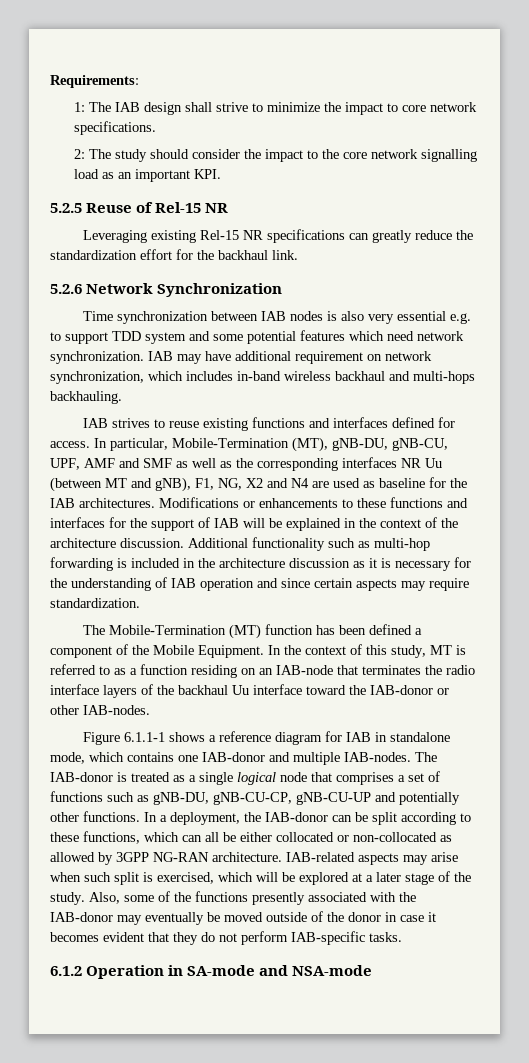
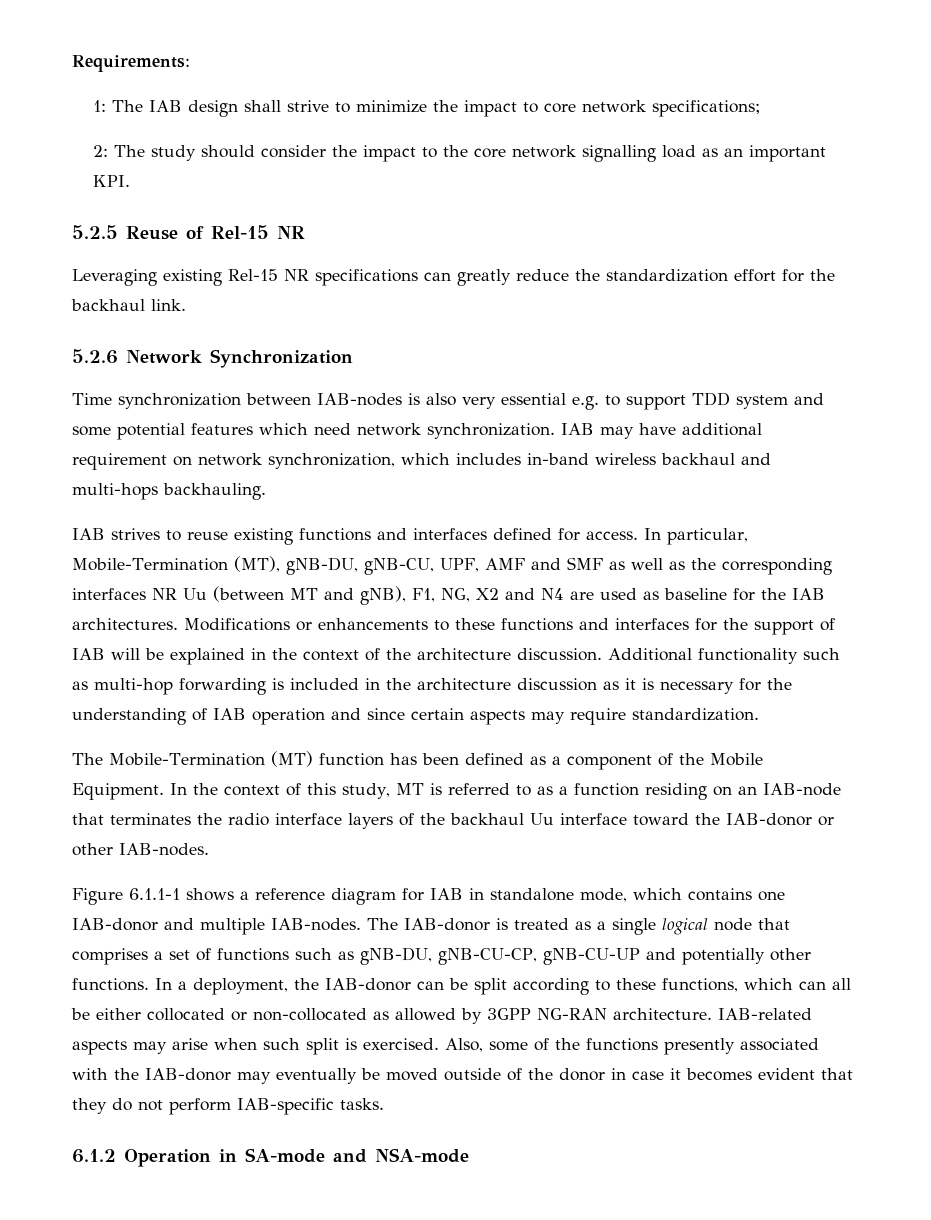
[73,121,156,135] specifications. -> [651,100,760,117] specifications;
[261,311,324,321] IAB nodes -> [317,393,402,406] IAB-nodes
(413, 629) none -> [529,756,546,765] as
[157,871,471,885] [50,892,85,905] exercised, which will be explored at a later stage of the study. -> [363,1038,439,1050] exercised.

